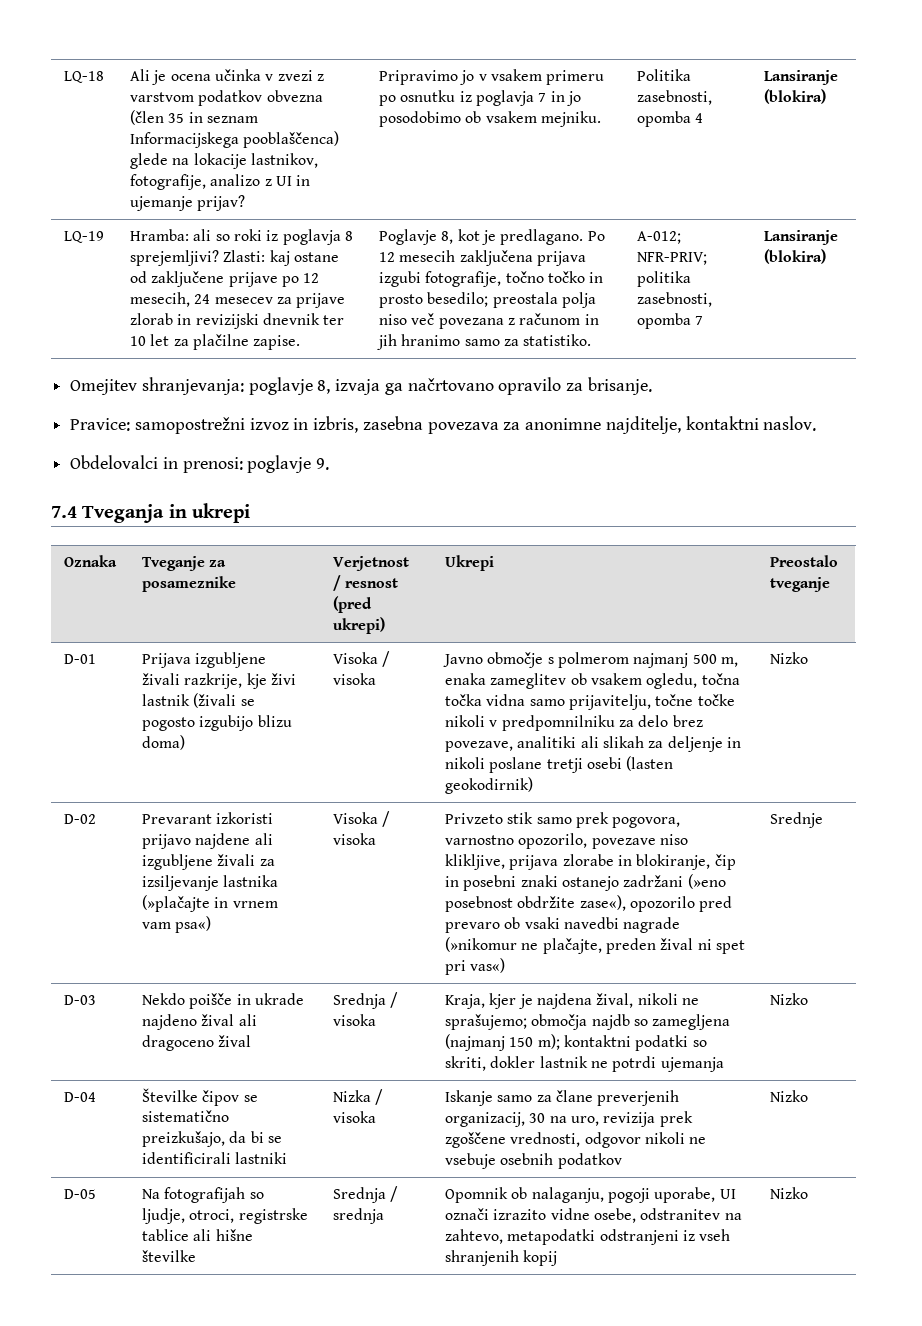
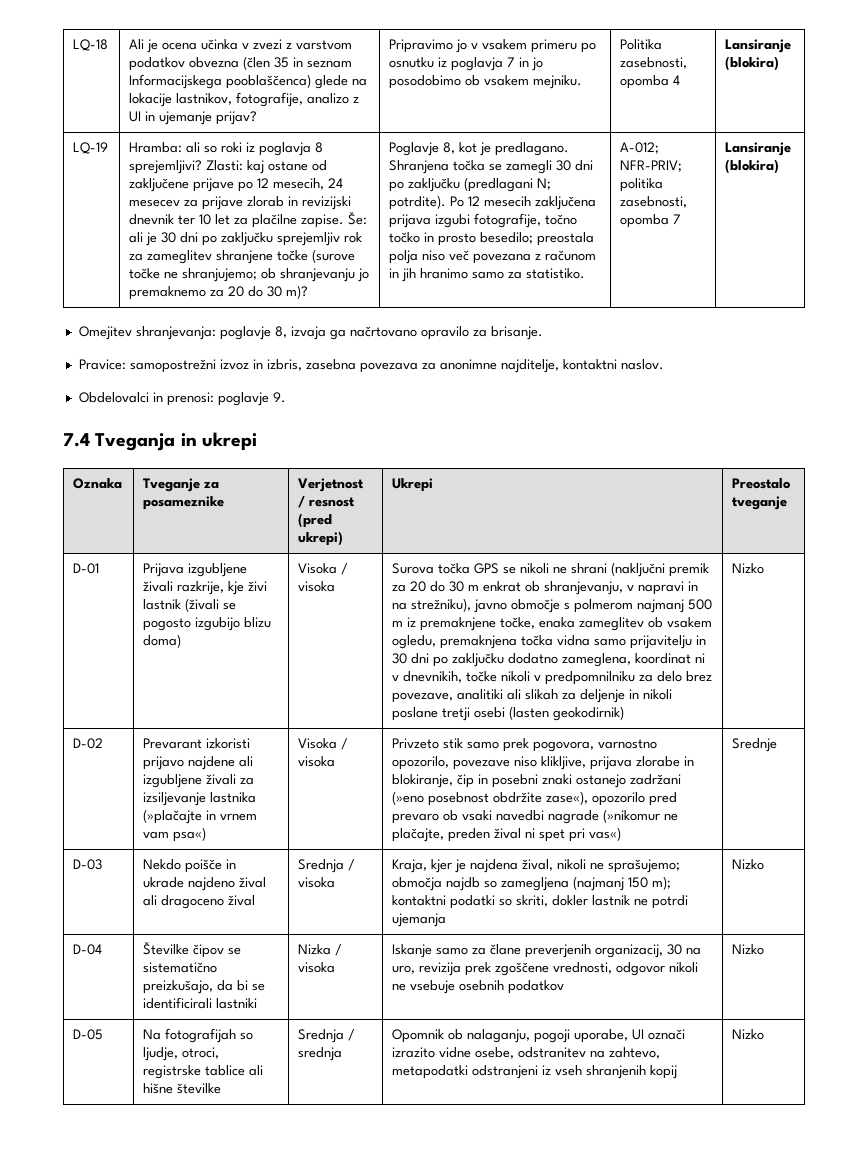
(301, 342) none -> [348,212,368,225] [129,232,363,246] [129,249,356,264] [129,268,370,282] [129,285,309,300] Še: ali je 30 dni po zaključku sprejemljiv rok za zameglitev shranjene točke (surove točke ne shranjujemo; ob shranjevanju jo premaknemo za 20 do 30 m)?
(584, 237) none -> [389,160,594,174] [389,177,552,192] [389,195,447,210] Shranjena točka se zamegli 30 dni po zaključku (predlagani N; potrdite).
[442,654,483,667] Javno -> [392,562,710,577] [392,581,699,595] [392,598,508,613] Surova točka GPS se nikoli ne shrani (naključni premik za 20 do 30 m enkrat ob shranjevanju, v napravi in na strežniku), javno
[720,657,738,667] m, -> [392,617,536,631] m iz premaknjene točke,
[701,673,740,685] točna -> [440,635,518,649] premaknjena
[568,694,694,710] prijavitelju, točne -> [630,635,707,649] [392,653,706,667] [392,671,463,683] prijavitelju in 30 dni po zaključku dodatno zameglena, koordinat ni v dnevnikih,

